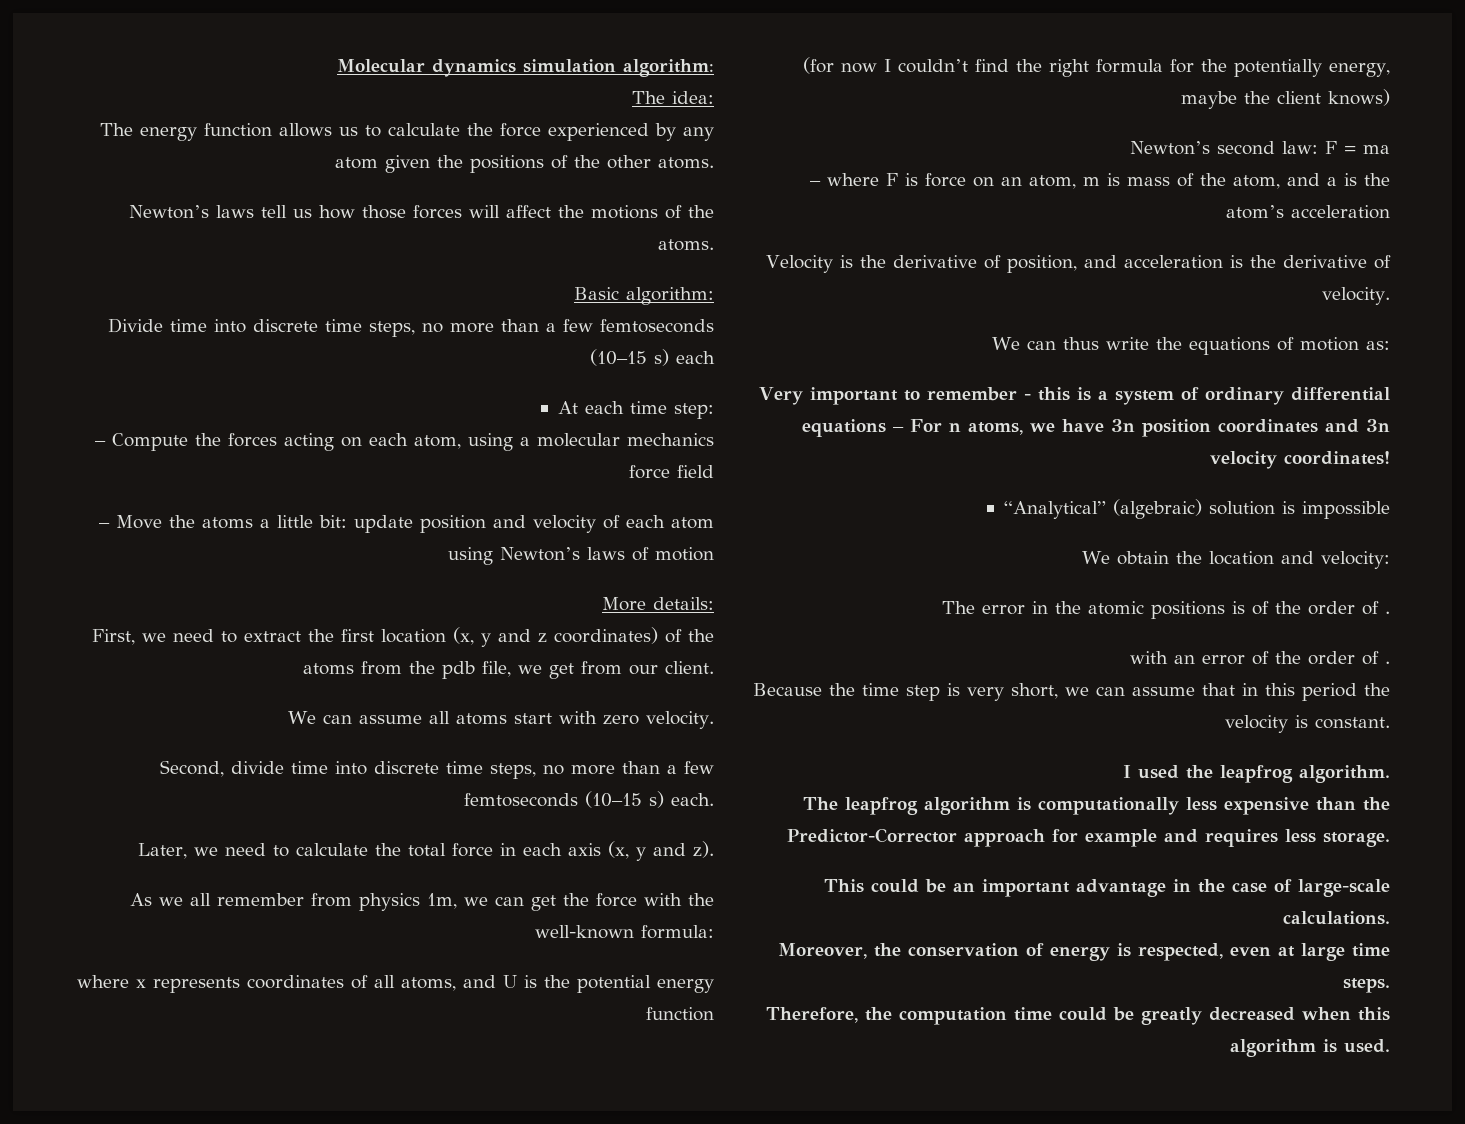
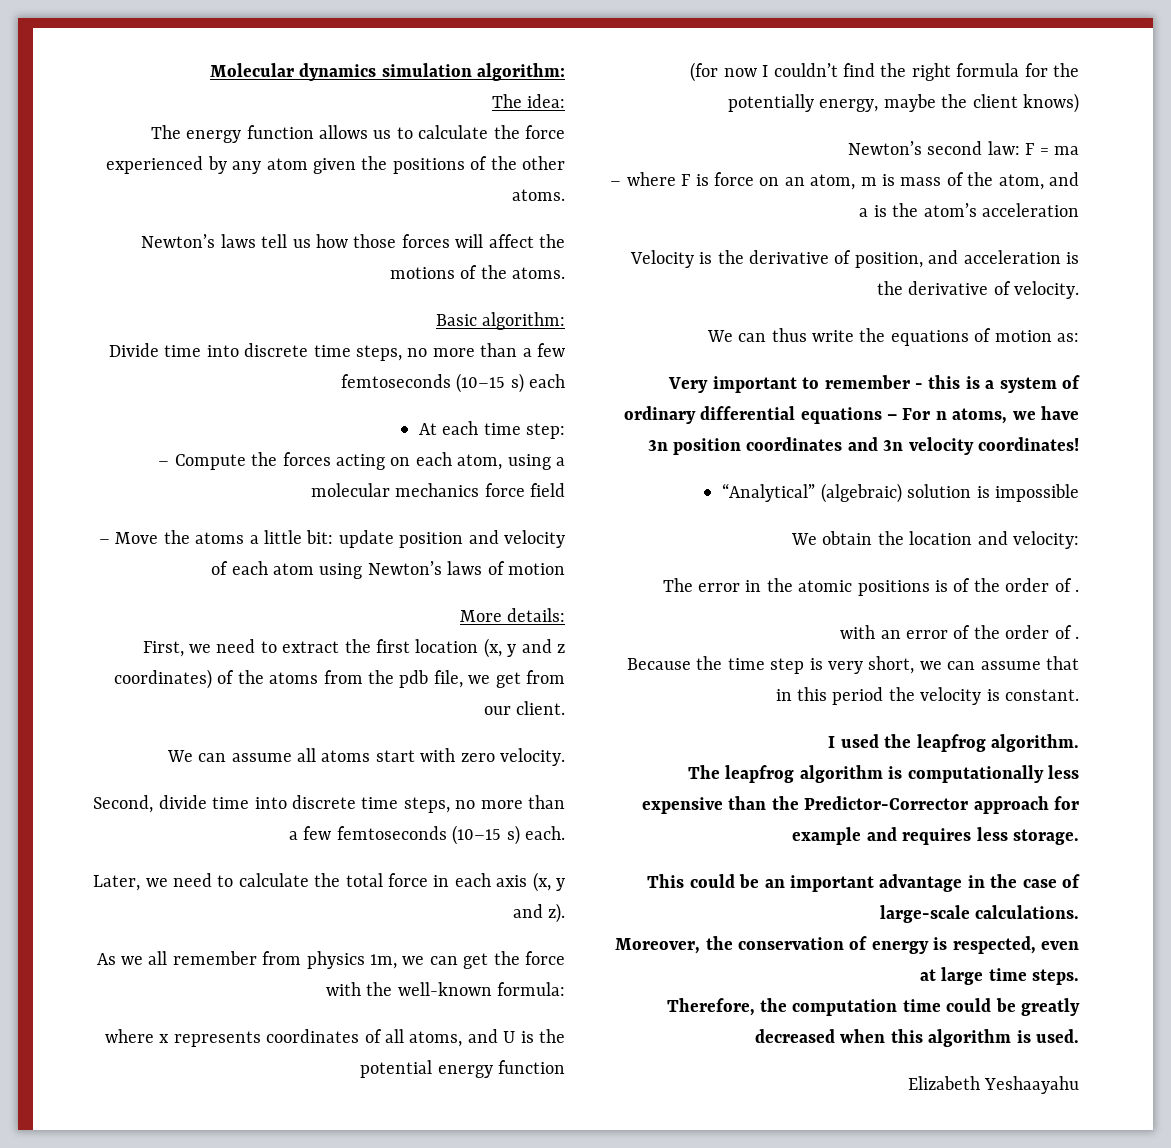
(1390, 1046) none -> [907,1076,1079,1094] // Elizabeth Yeshaayahu

